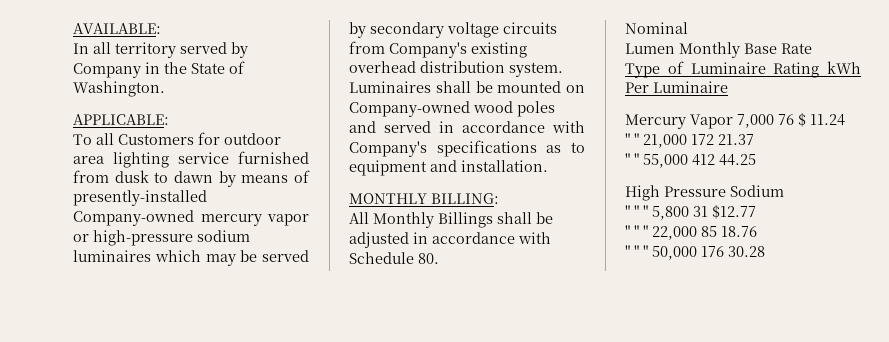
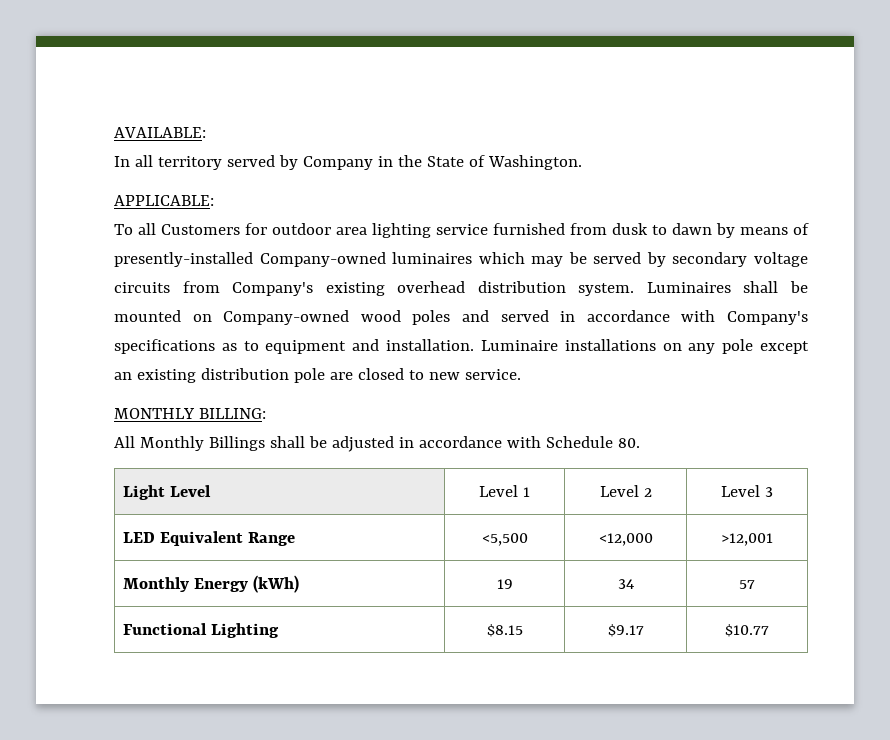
[200,214,309,226] [73,230,250,246] mercury vapor or high-pressure sodium -> (386, 259) none
(548, 166) none -> [480,339,810,354] [114,368,521,383] Luminaire installations on any pole except an existing distribution pole are closed to new service.
[625,22,688,34] [625,42,812,58] [625,61,861,78] [625,81,728,93] [625,113,845,129] [625,133,754,148] [625,153,756,168] [625,185,784,201] [625,205,756,220] [625,225,757,240] [625,245,765,260] // Nominal // Lumen Monthly Base Rate // Type of Luminaire Rating kWh Per Luminaire // Mercury Vapor 7,000 76 $ 11.24 // " " 21,000 172 21.37 // " " 55,000 412 44.25 // High Pressure Sodium // " " " 5,800 31 $12.77 // " " " 22,000 85 18.76 // " " " 50,000 176 30.28 -> [122,485,211,500] [479,485,530,497] [599,485,652,497] [721,485,773,497] [122,531,295,546] [481,533,528,546] [598,533,653,546] [721,533,773,546] [122,575,299,593] [496,579,513,589] [617,579,634,589] [739,580,755,589] [122,623,279,638] [486,624,523,637] [607,624,644,637] [725,624,769,637] // Light Level | Level 1 | Level 2 | Level 3 // LED Equivalent Range | <5,500 | <12,000 | >12,001 // Monthly Energy (kWh) | 19 | 34 | 57 // Functional Lighting | $8.15 | $9.17 | $10.77

